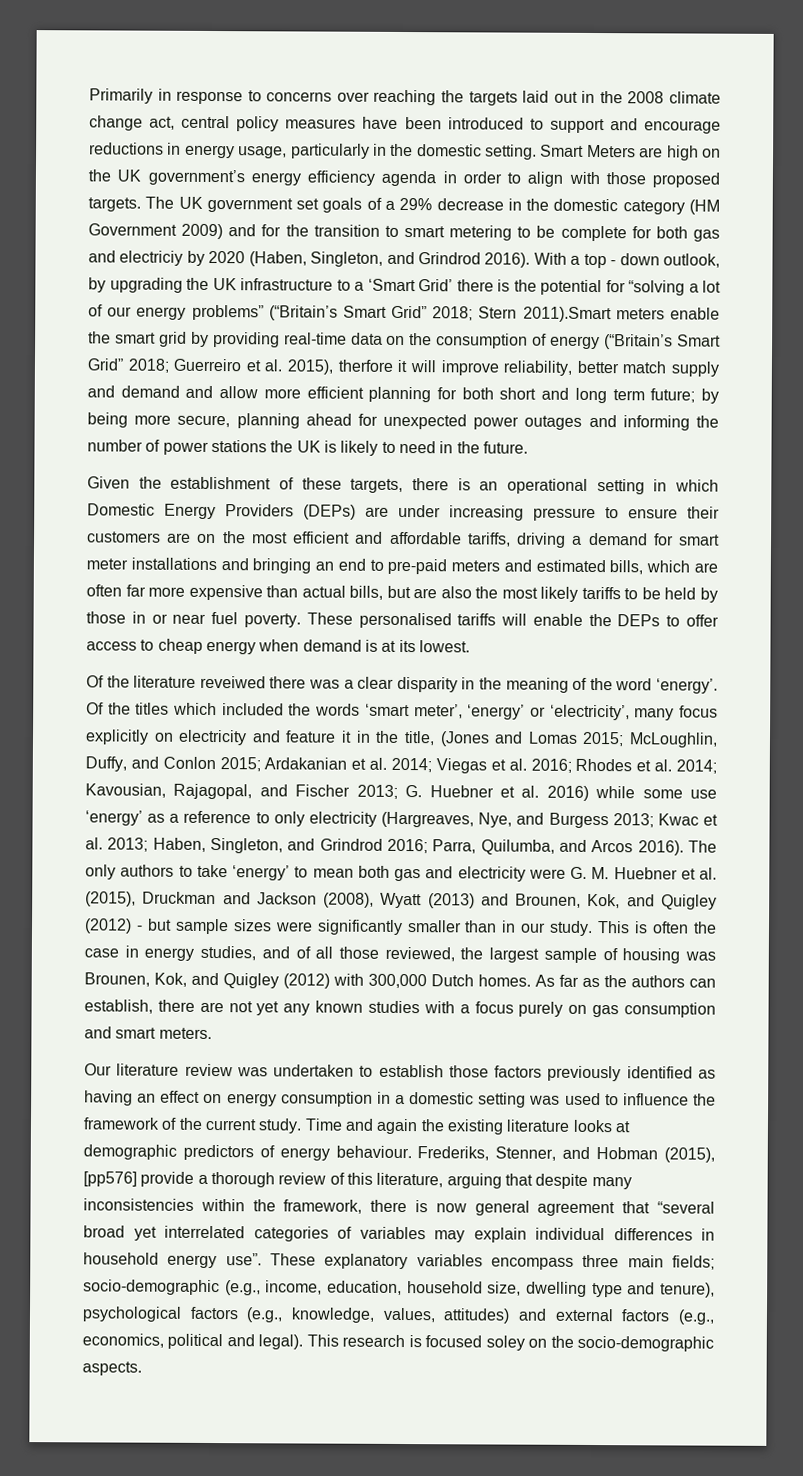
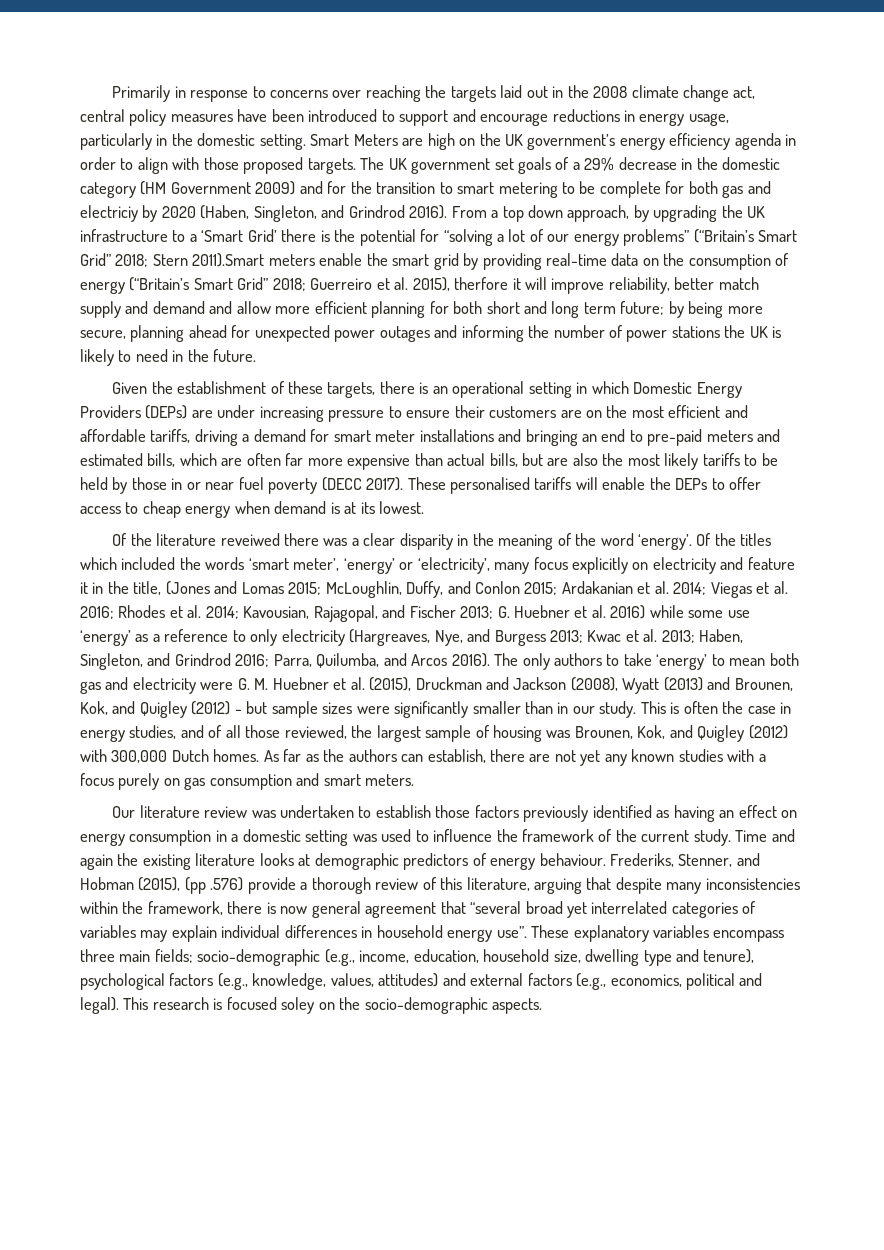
[533,252,567,265] With -> [451,206,487,218] From
[610,253,721,268] - down outlook, -> [528,205,630,222] down approach,
[243,613,301,628] poverty. -> [268,477,404,494] poverty (DECC 2017).
[83,1171,137,1187] [pp576] -> [184,877,244,894] (pp .576)

